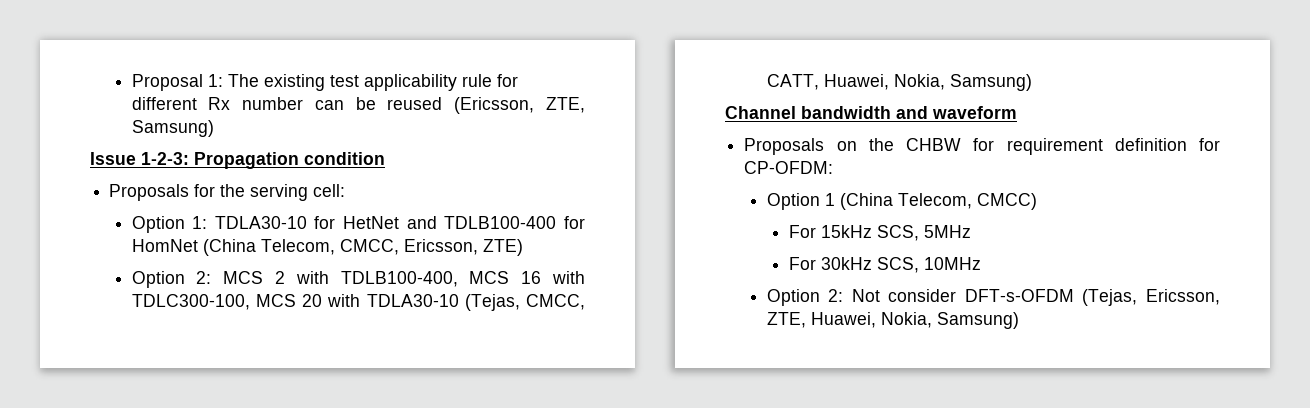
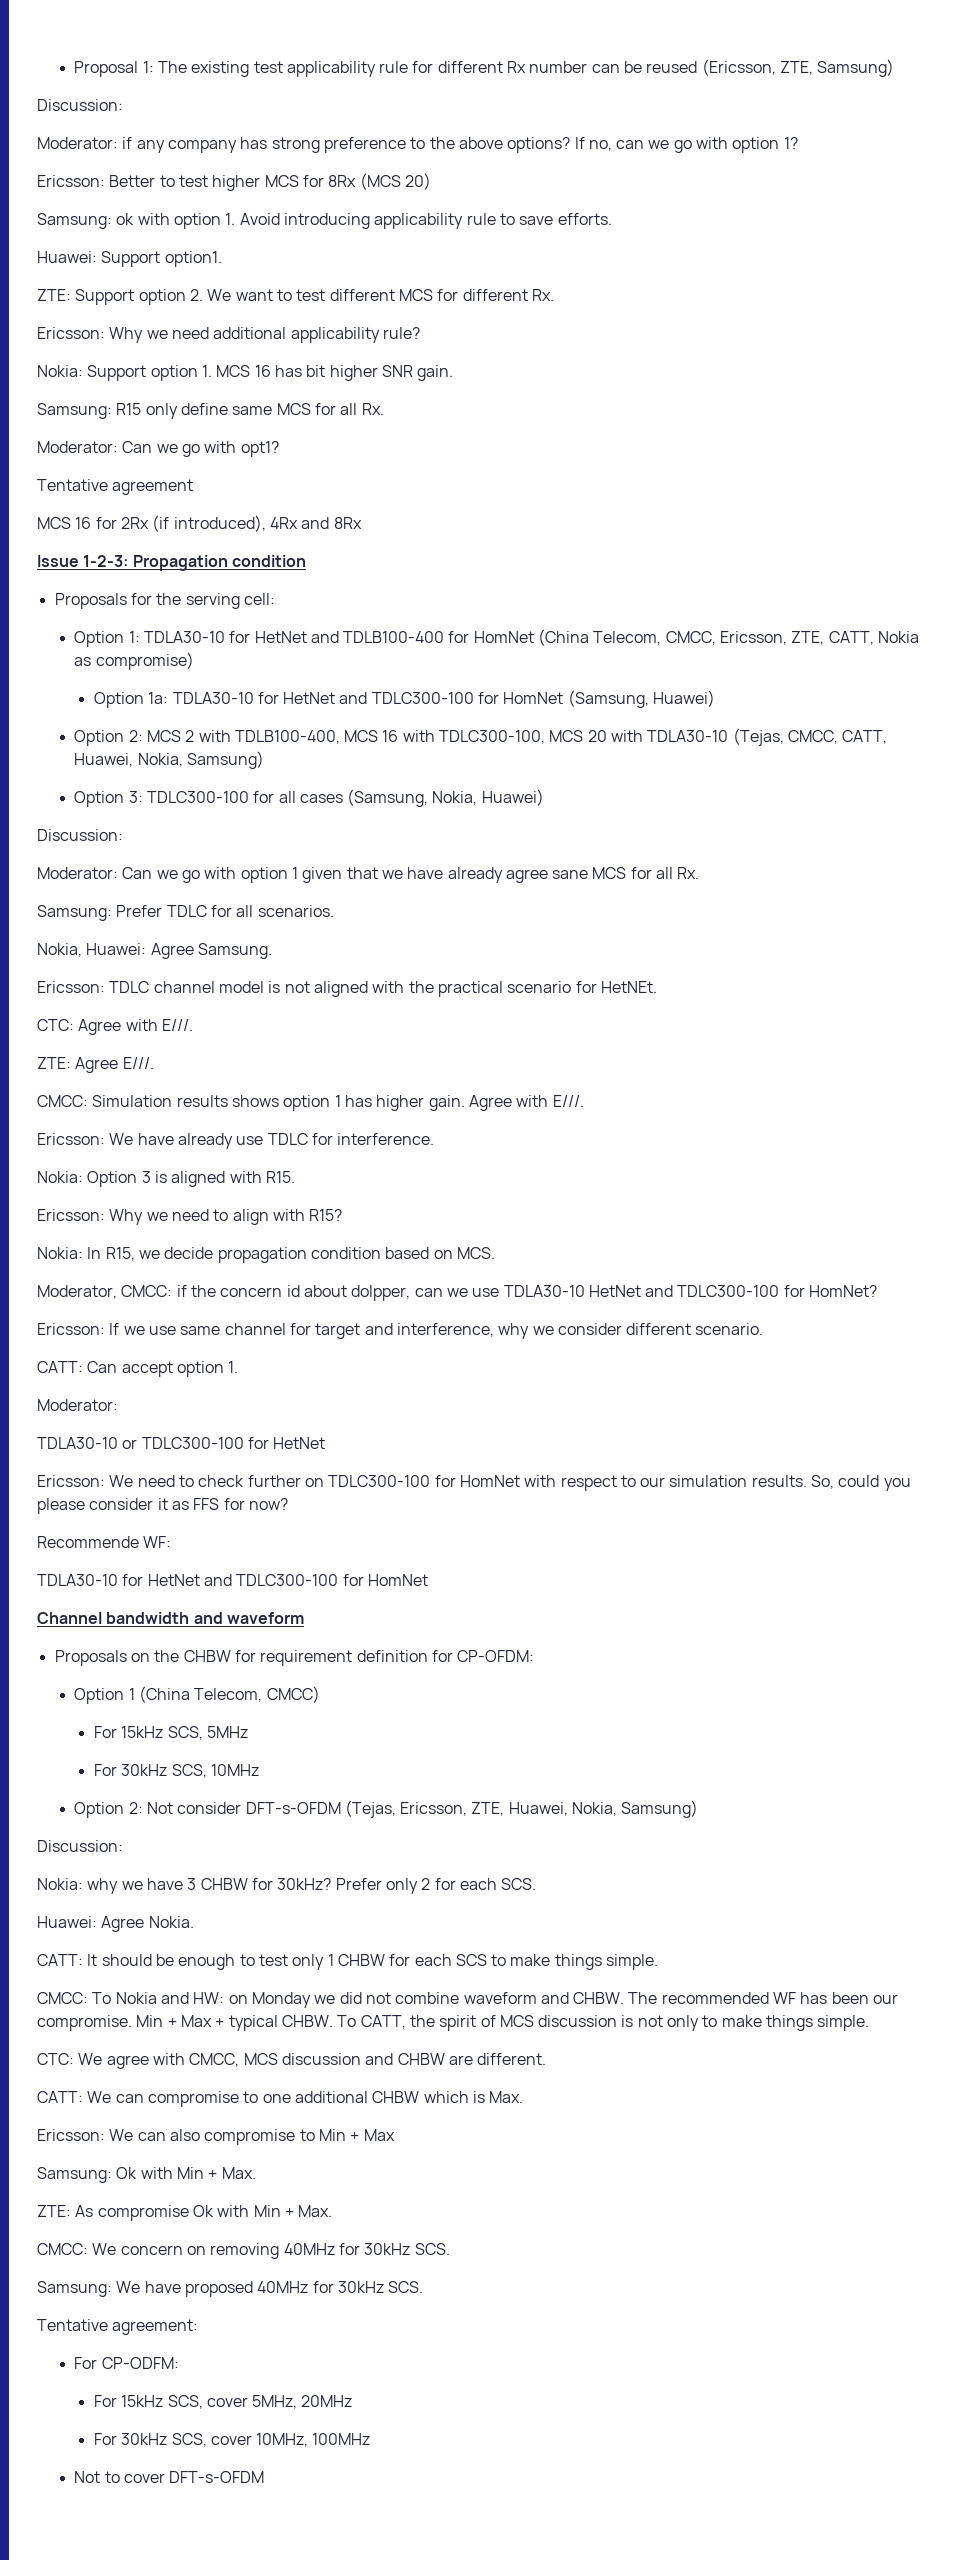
(214, 128) none -> [37,99,123,111] [37,137,798,153] [37,173,431,191] [37,213,612,229] [37,251,222,267] [37,289,554,305] [37,327,420,343] [37,365,454,381] [37,403,384,419] [37,441,279,457] [37,479,194,495] [37,515,362,532] // Discussion: // Moderator: if any company has strong preference to the above options? If no, can we go with option 1? // Ericsson: Better to test higher MCS for 8Rx (MCS 20) // Samsung: ok with option 1. Avoid introducing applicability rule to save efforts. // Huawei: Support option1. // ZTE: Support option 2. We want to test different MCS for different Rx. // Ericsson: Why we need additional applicability rule? // Nokia: Support option 1. MCS 16 has bit higher SNR gain. // Samsung: R15 only define same MCS for all Rx. // Moderator: Can we go with opt1? // Tentative agreement // MCS 16 for 2Rx (if introduced), 4Rx and 8Rx
[482,239,523,256] ZTE) -> [791,631,920,645] [74,652,194,670] [93,690,716,708] ZTE, CATT, Nokia as compromise) // Option 1a: TDLA30-10 for HetNet and TDLC300-100 for HomNet (Samsung, Huawei)
(1032, 82) none -> [74,789,544,807] [37,829,123,841] [37,867,700,883] [37,905,334,921] [37,943,272,959] [37,981,657,997] [37,1019,193,1035] [37,1057,154,1073] [37,1095,584,1111] [37,1133,435,1149] [37,1171,295,1187] [37,1209,343,1225] [37,1247,495,1263] [37,1285,878,1301] [37,1323,764,1339] [37,1361,239,1377] [37,1399,118,1411] [37,1437,326,1449] [37,1475,911,1491] [37,1498,288,1514] [37,1536,172,1548] [37,1574,428,1586] // Option 3: TDLC300-100 for all cases (Samsung, Nokia, Huawei) // Discussion: // Moderator: Can we go with option 1 given that we have already agree sane MCS for all Rx. // Samsung: Prefer TDLC for all scenarios. // Nokia, Huawei: Agree Samsung. // Ericsson: TDLC channel model is not aligned with the practical scenario for HetNEt. // CTC: Agree with E///. // ZTE: Agree E///. // CMCC: Simulation results shows option 1 has higher gain. Agree with E///. // Ericsson: We have already use TDLC for interference. // Nokia: Option 3 is aligned with R15. // Ericsson: Why we need to align with R15? // Nokia: In R15, we decide propagation condition based on MCS. // Moderator, CMCC: if the concern id about dolpper, can we use TDLA30-10 HetNet and TDLC300-100 for HomNet? // Ericsson: If we use same channel for target and interference, why we consider different scenario. // CATT: Can accept option 1. // Moderator: // TDLA30-10 or TDLC300-100 for HetNet // Ericsson: We need to check further on TDLC300-100 for HomNet with respect to our simulation results. So, could you please consider it as FFS for now? // Recommende WF: // TDLA30-10 for HetNet and TDLC300-100 for HomNet
(1019, 320) none -> [37,1840,123,1852] [37,1878,537,1894] [37,1916,194,1932] [37,1954,659,1970] [37,1992,899,2008] [37,2015,870,2031] [37,2053,547,2069] [37,2091,524,2107] [37,2129,395,2145] [37,2167,256,2183] [37,2205,333,2221] [37,2243,450,2259] [37,2281,424,2297] [37,2319,199,2335] [74,2357,179,2369] [93,2395,353,2409] [93,2433,371,2447] [74,2471,265,2483] // Discussion: // Nokia: why we have 3 CHBW for 30kHz? Prefer only 2 for each SCS. // Huawei: Agree Nokia. // CATT: It should be enough to test only 1 CHBW for each SCS to make things simple. // CMCC: To Nokia and HW: on Monday we did not combine waveform and CHBW. The recommended WF has been our compromise. Min + Max + typical CHBW. To CATT, the spirit of MCS discussion is not only to make things simple. // CTC: We agree with CMCC, MCS discussion and CHBW are different. // CATT: We can compromise to one additional CHBW which is Max. // Ericsson: We can also compromise to Min + Max // Samsung: Ok with Min + Max. // ZTE: As compromise Ok with Min + Max. // CMCC: We concern on removing 40MHz for 30kHz SCS. // Samsung: We have proposed 40MHz for 30kHz SCS. // Tentative agreement: // For CP-ODFM: // For 15kHz SCS, cover 5MHz, 20MHz // For 30kHz SCS, cover 10MHz, 100MHz // Not to cover DFT-s-OFDM

